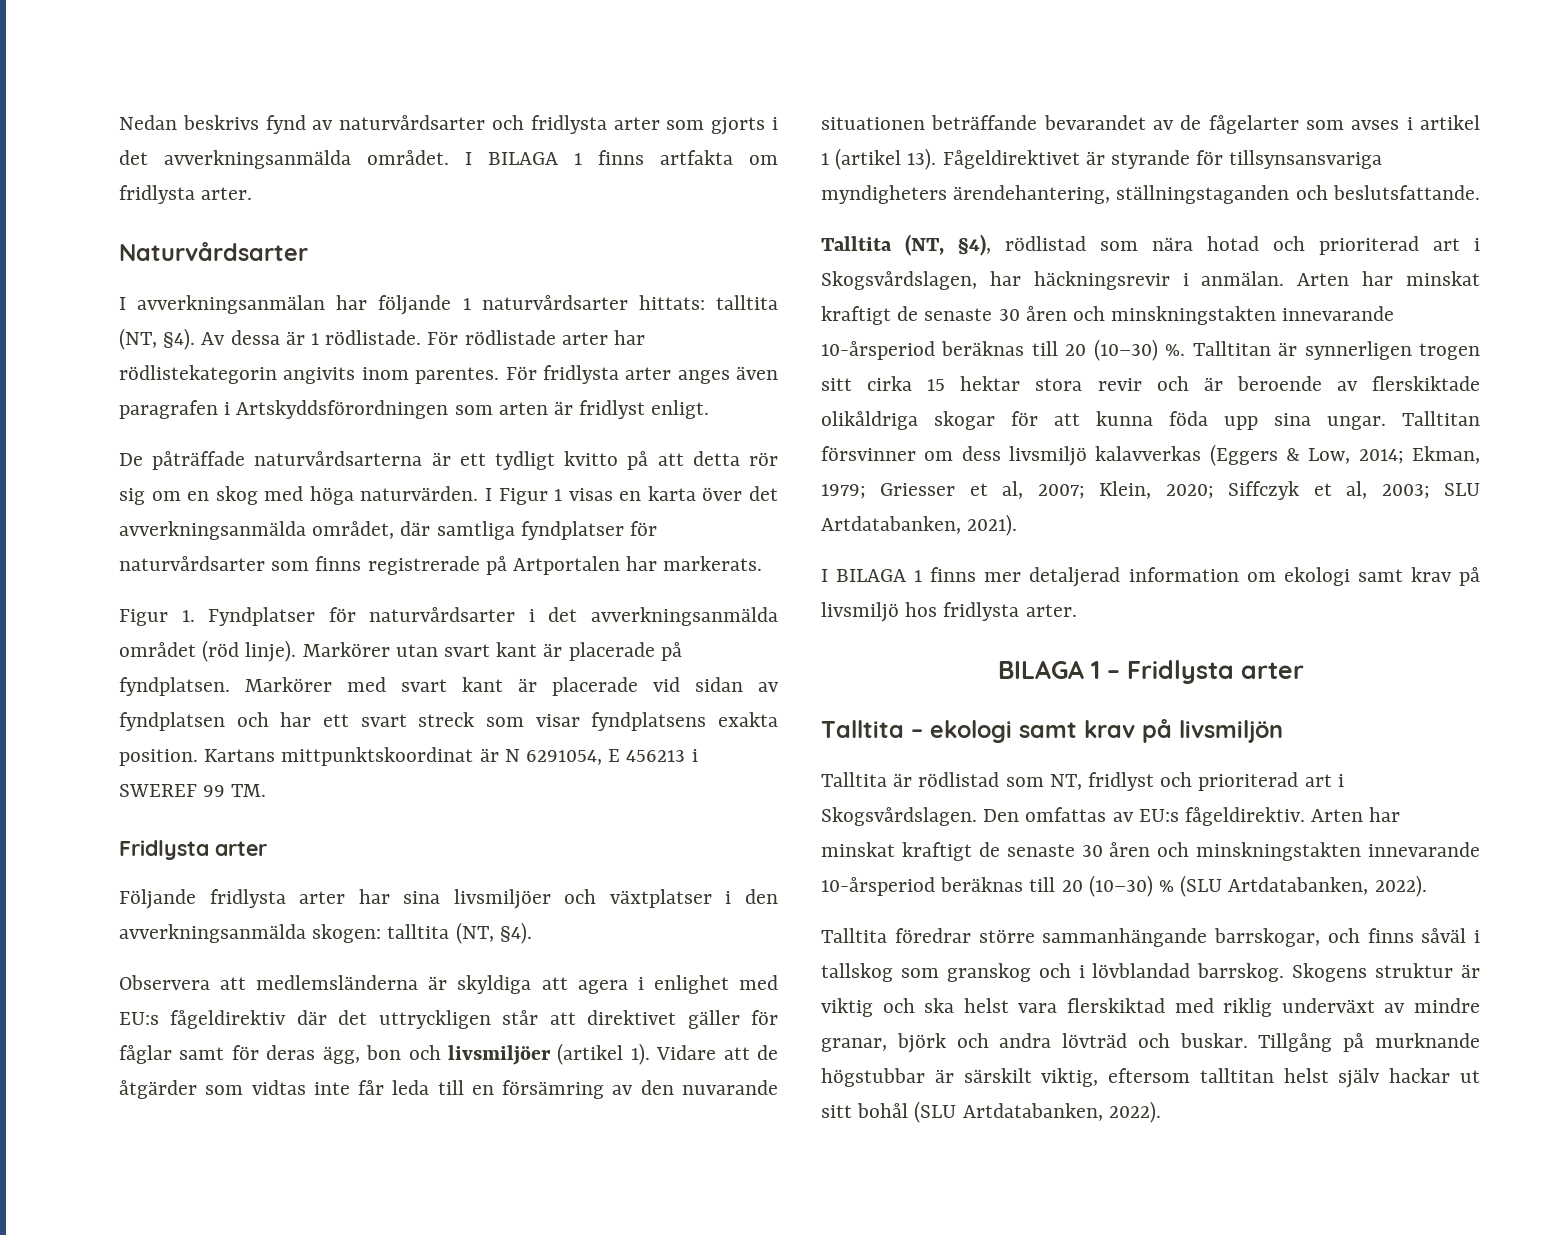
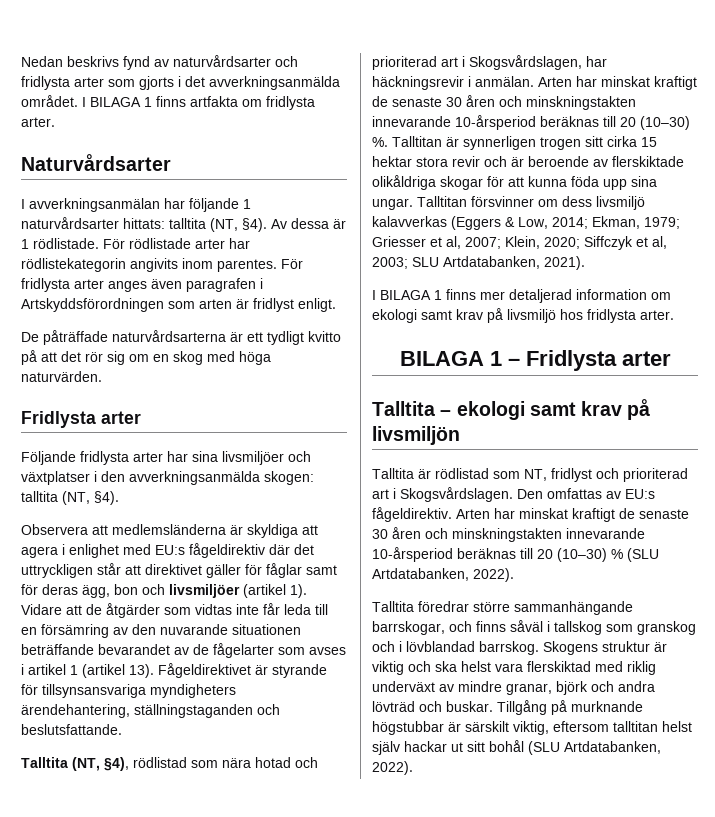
[692,451,740,466] detta -> [61,351,81,362] det
[484,486,778,505] [119,521,658,540] [119,556,763,575] [119,607,778,626] [119,640,682,662] [119,677,779,696] [119,712,778,731] [119,747,698,766] [119,784,267,797] I Figur 1 visas en karta över det avverkningsanmälda området, där samtliga fyndplatser för naturvårdsarter som finns registrerade på Artportalen har markerats. // Figur 1. Fyndplatser för naturvårdsarter i det avverkningsanmälda området (röd linje). Markörer utan svart kant är placerade på fyndplatsen. Markörer med svart kant är placerade vid sidan av fyndplatsen och har ett svart streck som visar fyndplatsens exakta position. Kartans mittpunktskoordinat är N 6291054, E 456213 i SWEREF 99 TM. -> (102, 376) none

